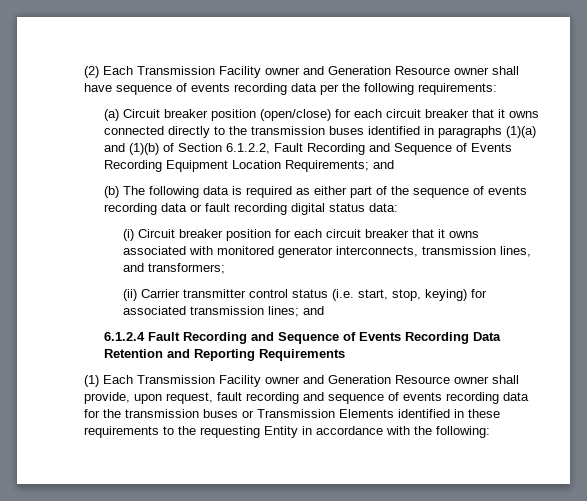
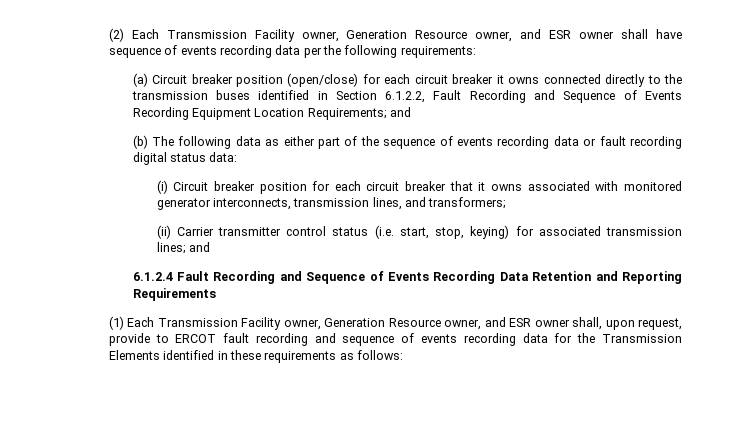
[265,66,451,75] owner and Generation Resource -> [301,29,572,42] owner, Generation Resource owner, and ESR
[471,109,494,118] that -> (494, 79) none
[437,126,536,138] [103,143,174,155] paragraphs (1)(a) and (1)(b) of -> (328, 95) none
[231,186,292,198] is required -> (261, 141) none
[265,375,520,384] [84,392,214,404] owner and Generation Resource owner shall provide, upon request, -> [283,317,683,330] [108,333,217,346] owner, Generation Resource owner, and ESR owner shall, upon request, provide to ERCOT
[125,409,255,418] transmission buses or -> (596, 338) none
[163,426,491,438] to the requesting Entity in accordance with the following: -> [339,350,404,360] as follows:

